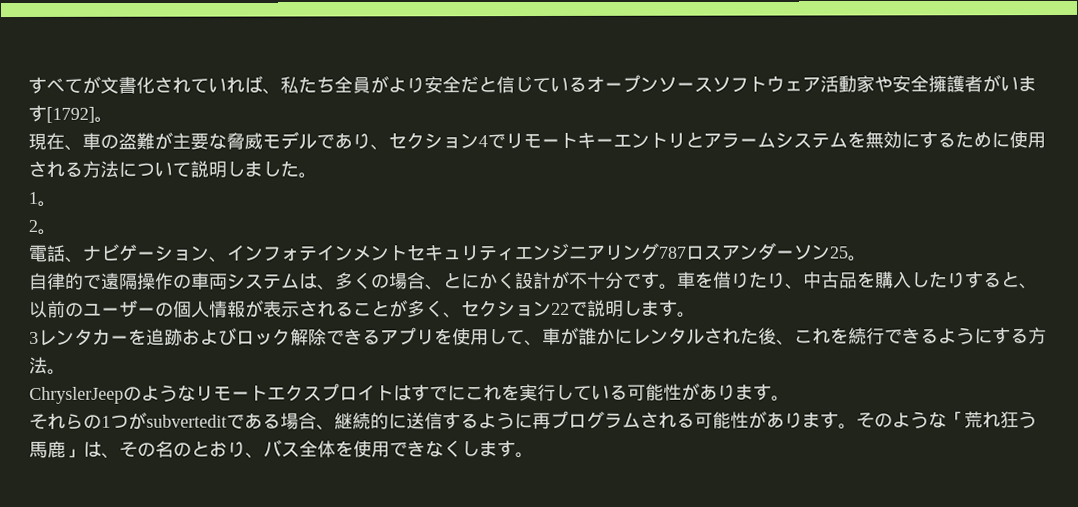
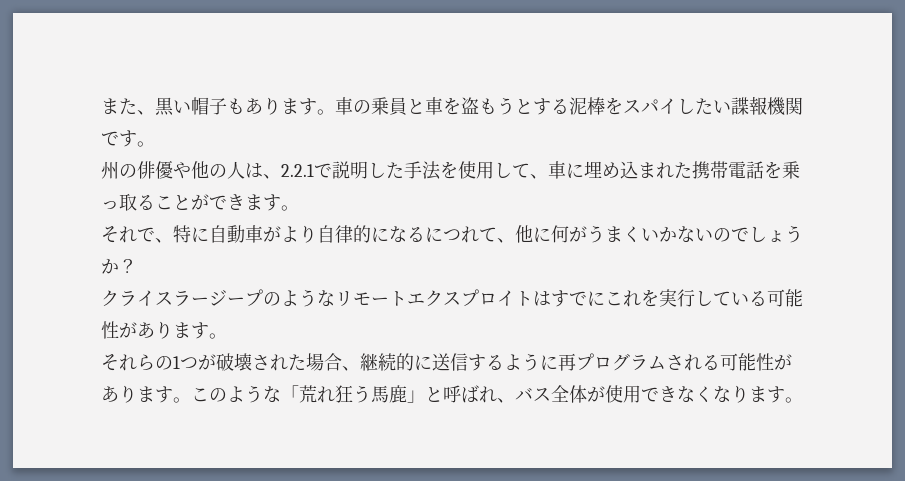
[28,74,1037,95] [28,104,113,123] [28,131,1046,151] [28,160,317,179] [28,191,56,207] [28,219,56,235] [28,242,867,263] [29,270,1038,291] [29,299,696,319] [29,326,1047,347] [29,356,66,375] [29,386,124,404] すべてが文書化されていれば、私たち全員がより安全だと信じているオープンソースソフトウェア活動家や安全擁護者がいます[1792]。 // 現在、車の盗難が主要な脅威モデルであり、セクション4でリモートキーエントリとアラームシステムを無効にするために使用される方法について説明しました。 // 1。 // 2。 // 電話、ナビゲーション、インフォテインメントセキュリティエンジニアリング787ロスアンダーソン25。 // 自律的で遠隔操作の車両システムは、多くの場合、とにかく設計が不十分です。車を借りたり、中古品を購入したりすると、以前のユーザーの個人情報が表示されることが多く、セクション22で説明します。 // 3レンタカーを追跡およびロック解除できるアプリを使用して、車が誰かにレンタルされた後、これを続行できるようにする方法。 // ChryslerJeep -> [101,96,803,116] [101,130,155,147] [101,161,800,180] [101,193,299,211] [101,225,803,243] [101,258,137,274] [101,289,263,307] また、黒い帽子もあります。車の乗員と車を盗もうとする泥棒をスパイしたい諜報機関です。 // 州の俳優や他の人は、2.2.1で説明した手法を使用して、車に埋め込まれた携帯電話を乗っ取ることができます。 // それで、特に自動車がより自律的になるにつれて、他に何がうまくいかないのでしょうか？ // クライスラージープ
[146,413,281,430] subverteditである -> [216,353,306,371] 破壊された
[856,412,875,428] そ -> [191,387,209,402] こ
[83,440,246,459] は、その名のとおり -> [425,385,497,403] と呼ばれ
[335,440,354,457] を -> [587,386,605,402] が
[461,441,480,457] し -> [713,385,749,403] なり

